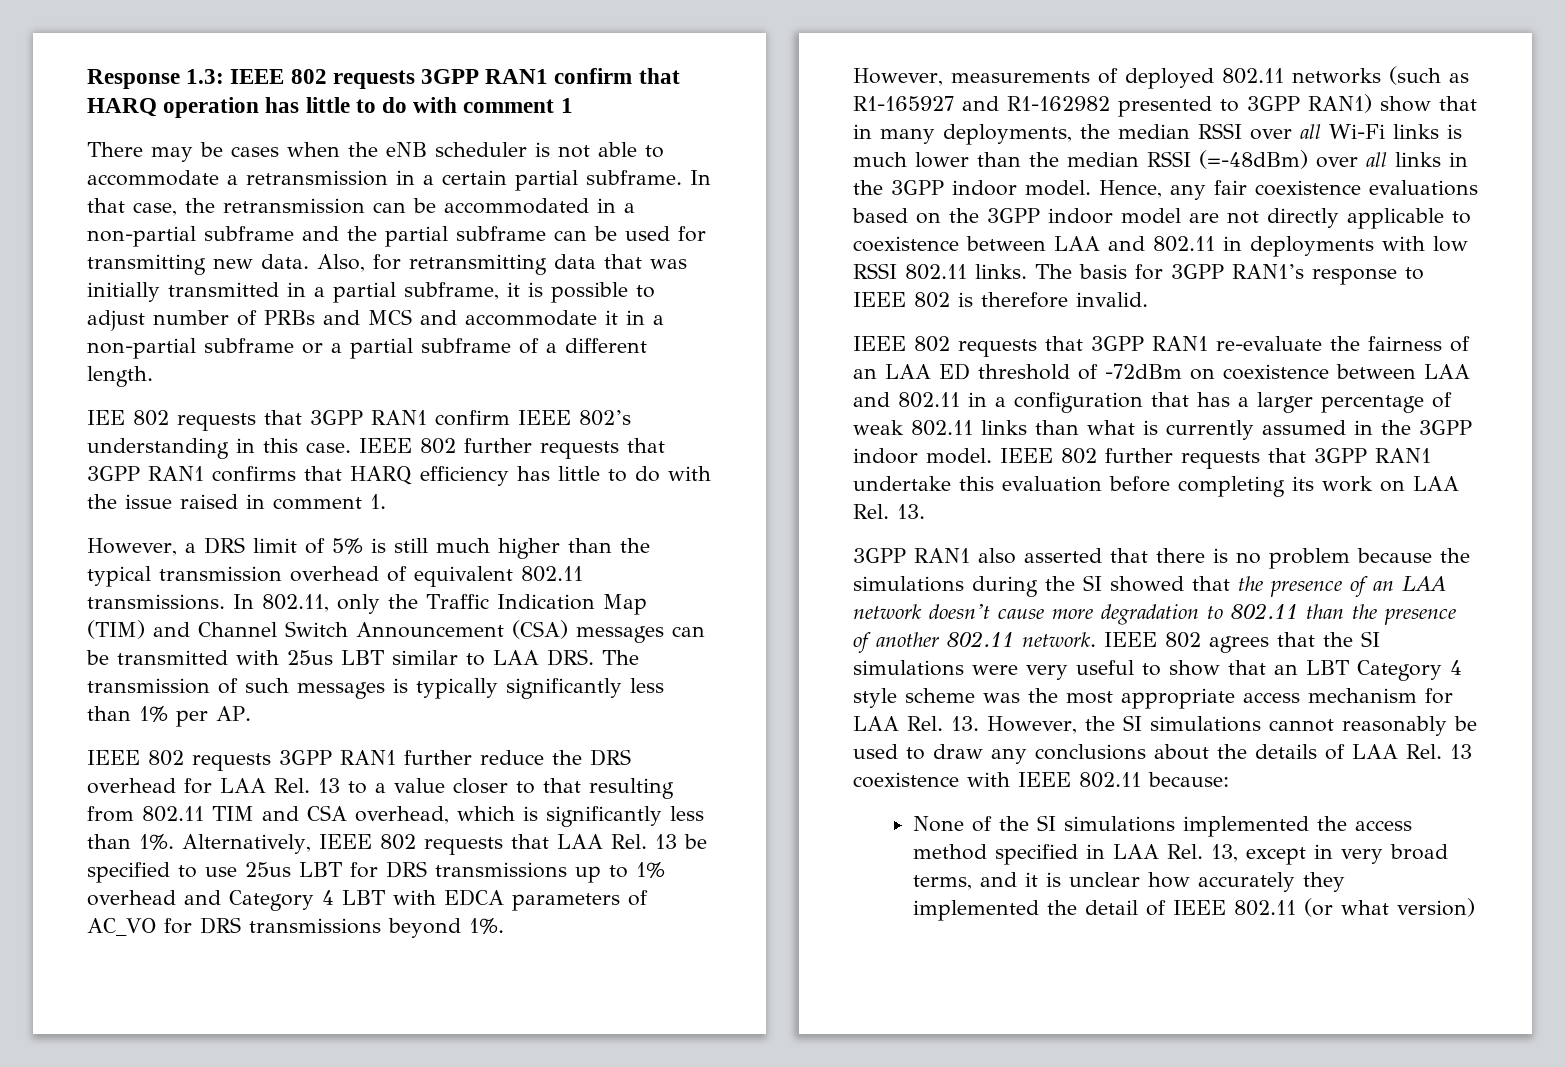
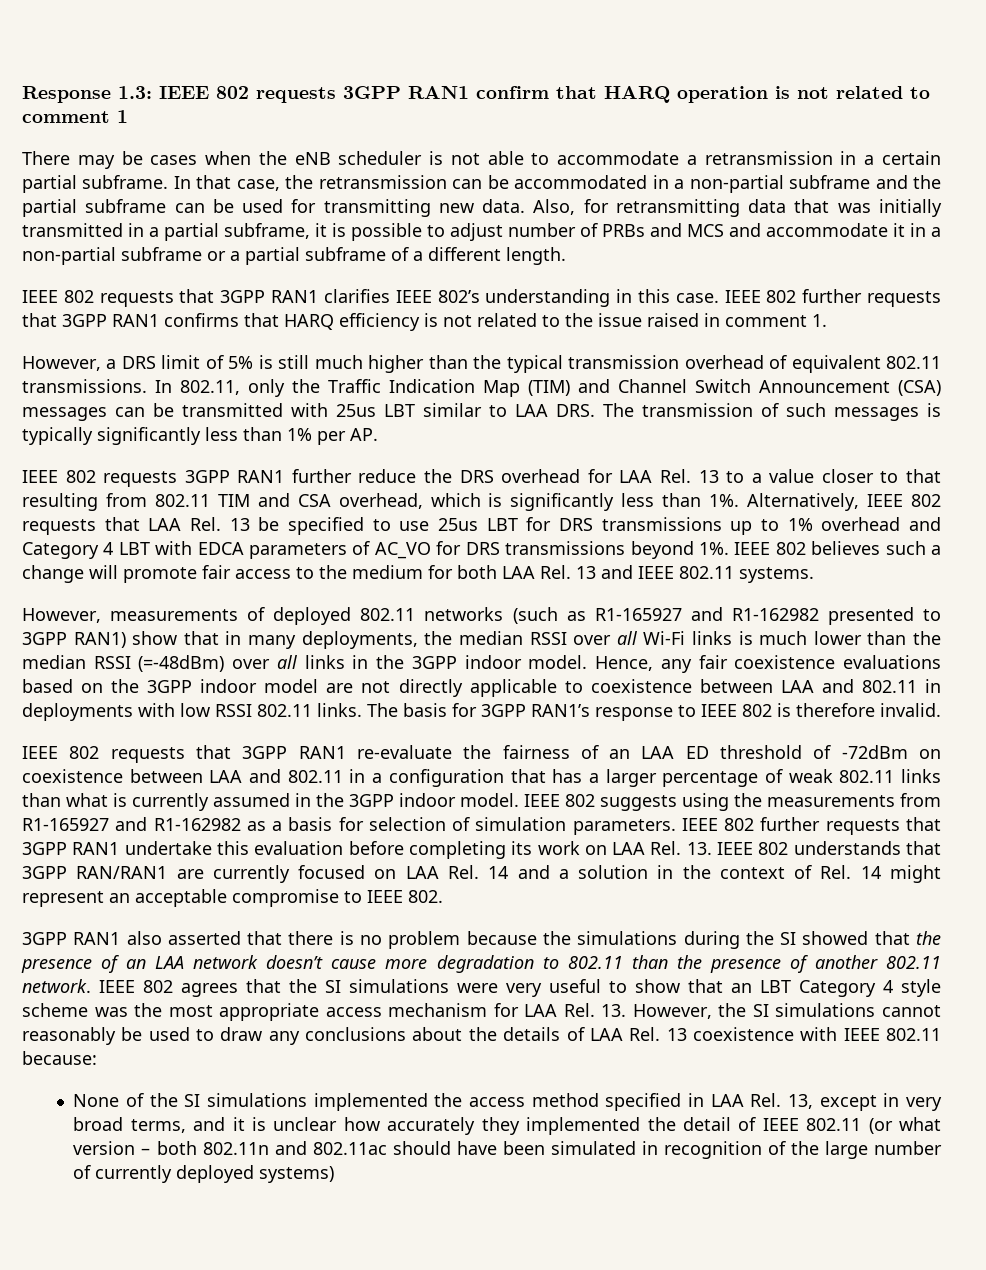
[265,97,458,113] has little to do with -> [775,86,930,99] is not related to
[87,410,510,431] IEE 802 requests that 3GPP RAN1 confirm -> [22,289,390,307] IEEE 802 requests that 3GPP RAN1 clarifies
[517,466,711,482] has little to do with -> [424,313,560,327] is not related to
(504, 926) none -> [734,541,941,555] [22,565,814,583] IEEE 802 believes such a change will promote fair access to the medium for both LAA Rel. 13 and IEEE 802.11 systems.
(1097, 456) none -> [600,793,941,811] [22,817,755,835] suggests using the measurements from R1-165927 and R1-162982 as a basis for selection of simulation parameters. IEEE 802
(925, 511) none -> [717,841,941,855] [22,865,942,883] [22,889,443,907] IEEE 802 understands that 3GPP RAN/RAN1 are currently focused on LAA Rel. 14 and a solution in the context of Rel. 14 might represent an acceptable compromise to IEEE 802.
[1397,898,1476,917] version) -> [73,1141,943,1159] [73,1165,335,1183] version – both 802.11n and 802.11ac should have been simulated in recognition of the large number of currently deployed systems)

